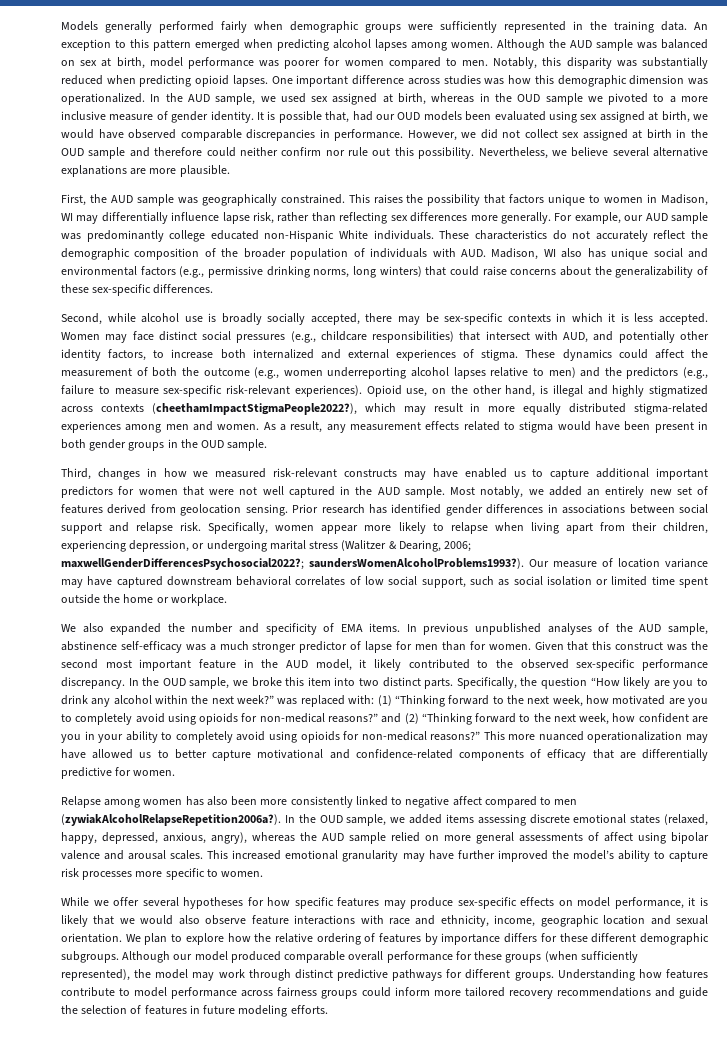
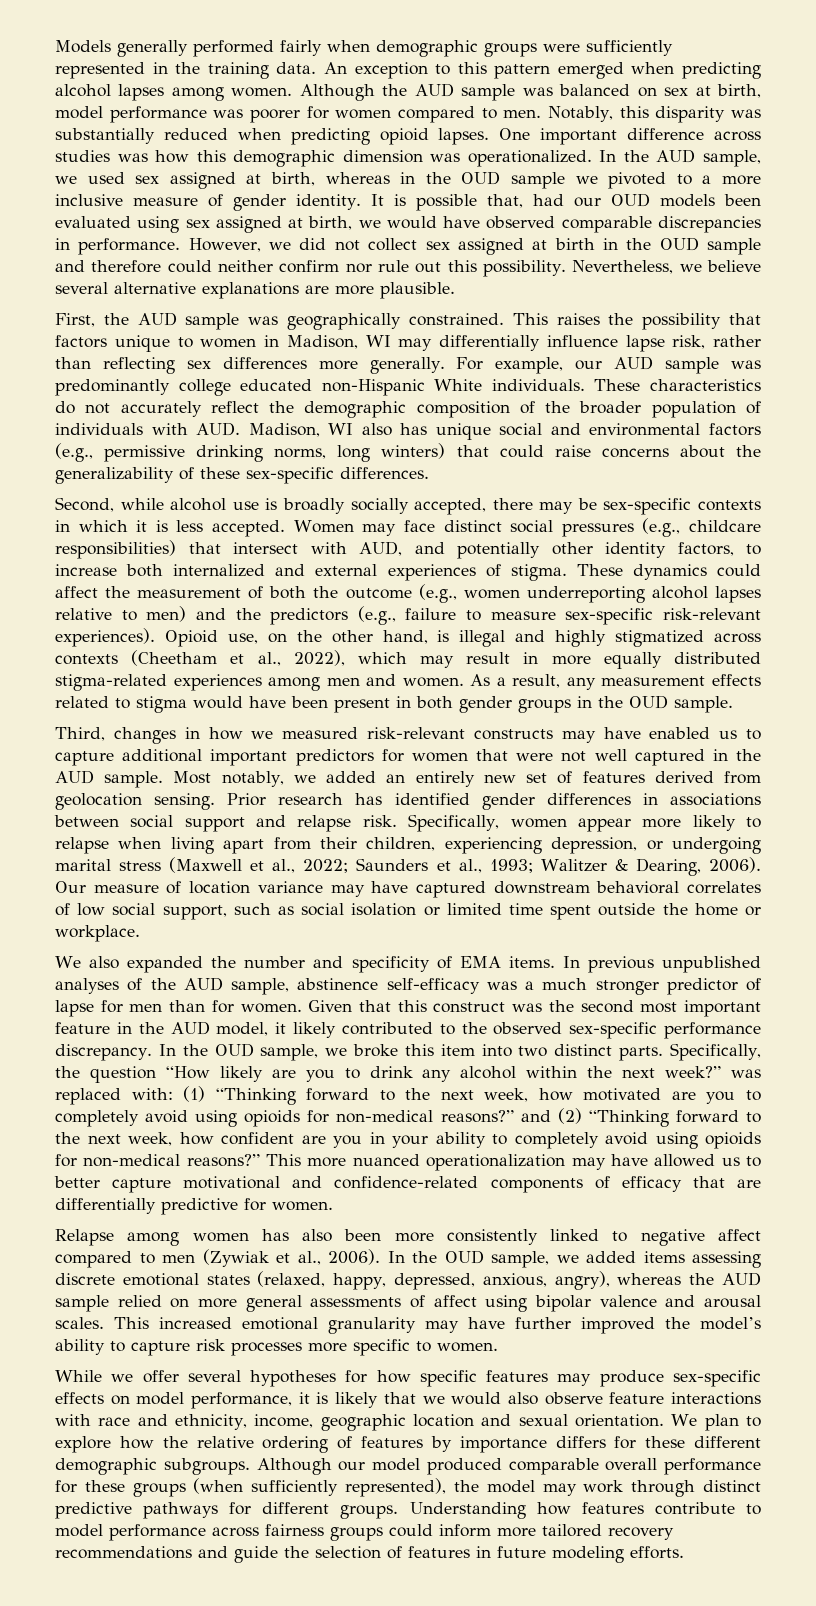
[151,403,357,415] (cheethamImpactStigmaPeople2022?), -> [131,650,345,666] (Cheetham et al., 2022),
[341,540,472,552] [61,558,524,570] (Walitzer & Dearing, 2006; maxwellGenderDifferencesPsychosocial2022?; saundersWomenAlcoholProblems1993?). -> [169,857,761,876] (Maxwell et al., 2022; Saunders et al., 1993; Walitzer & Dearing, 2006).
[61,814,281,826] (zywiakAlcoholRelapseRepetition2006a?). -> [202,1249,380,1267] (Zywiak et al., 2006).

